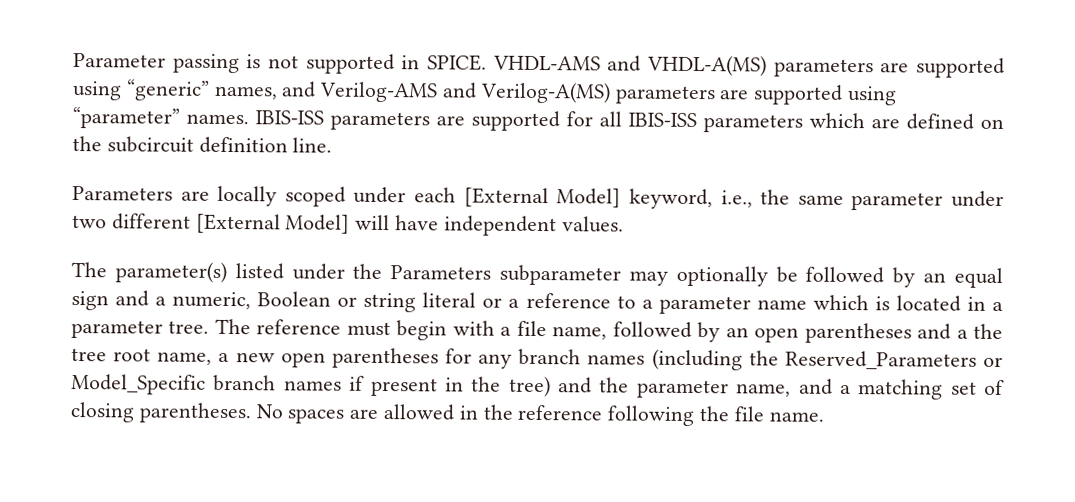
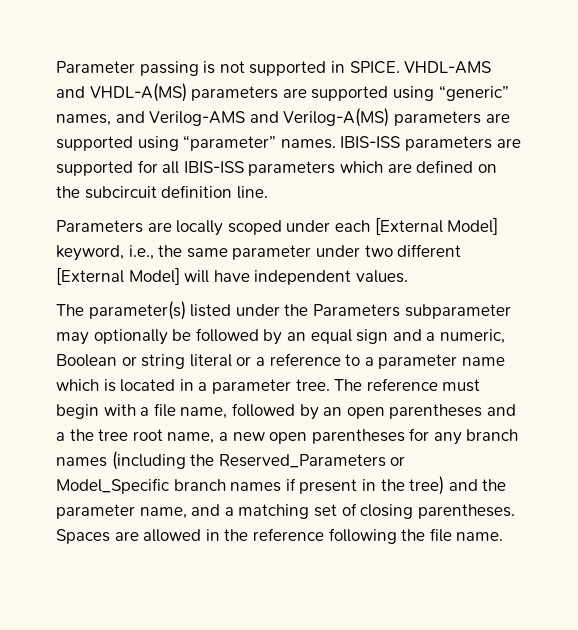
[255,404,345,424] No spaces -> [56,529,110,544] Spaces

